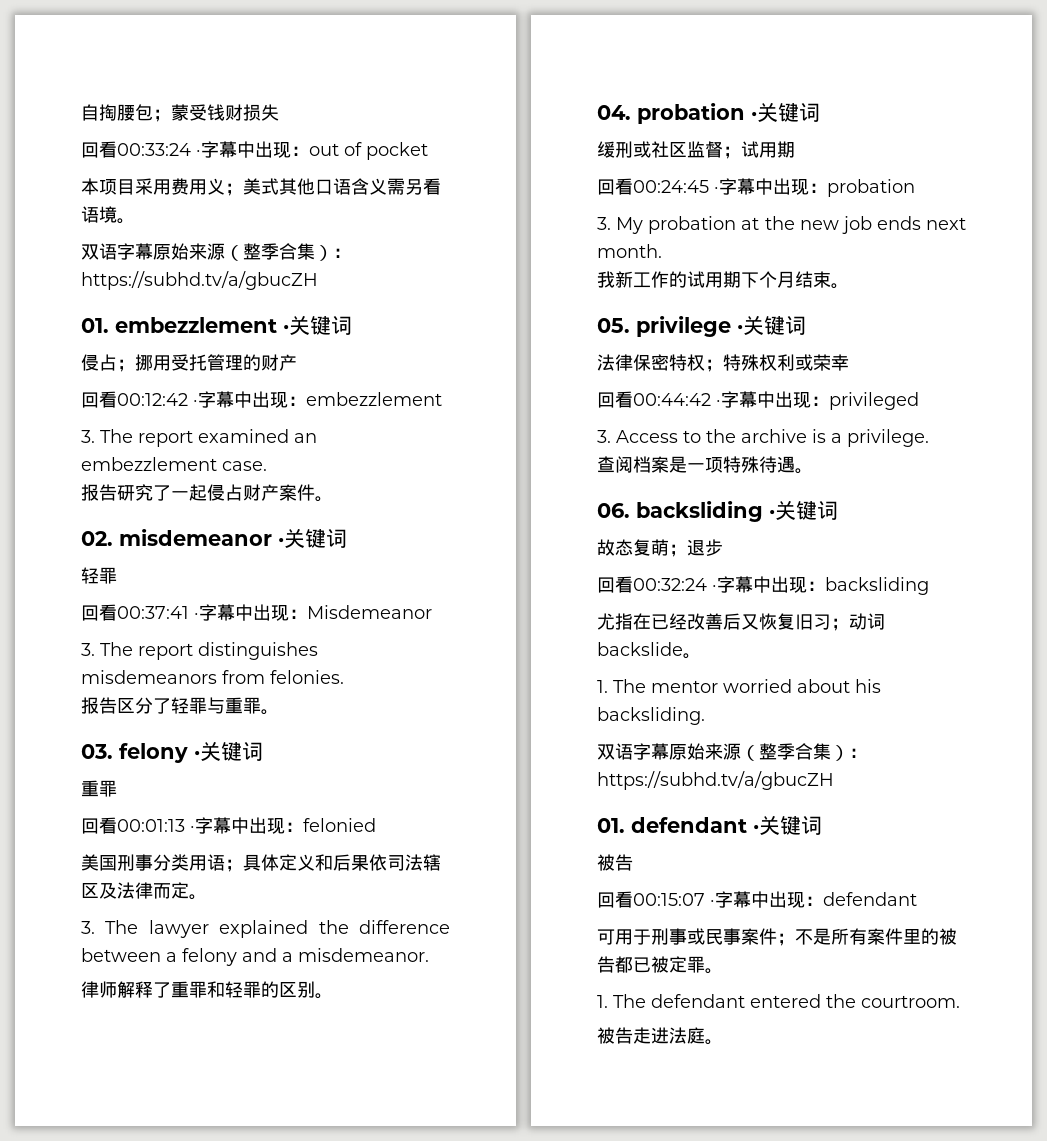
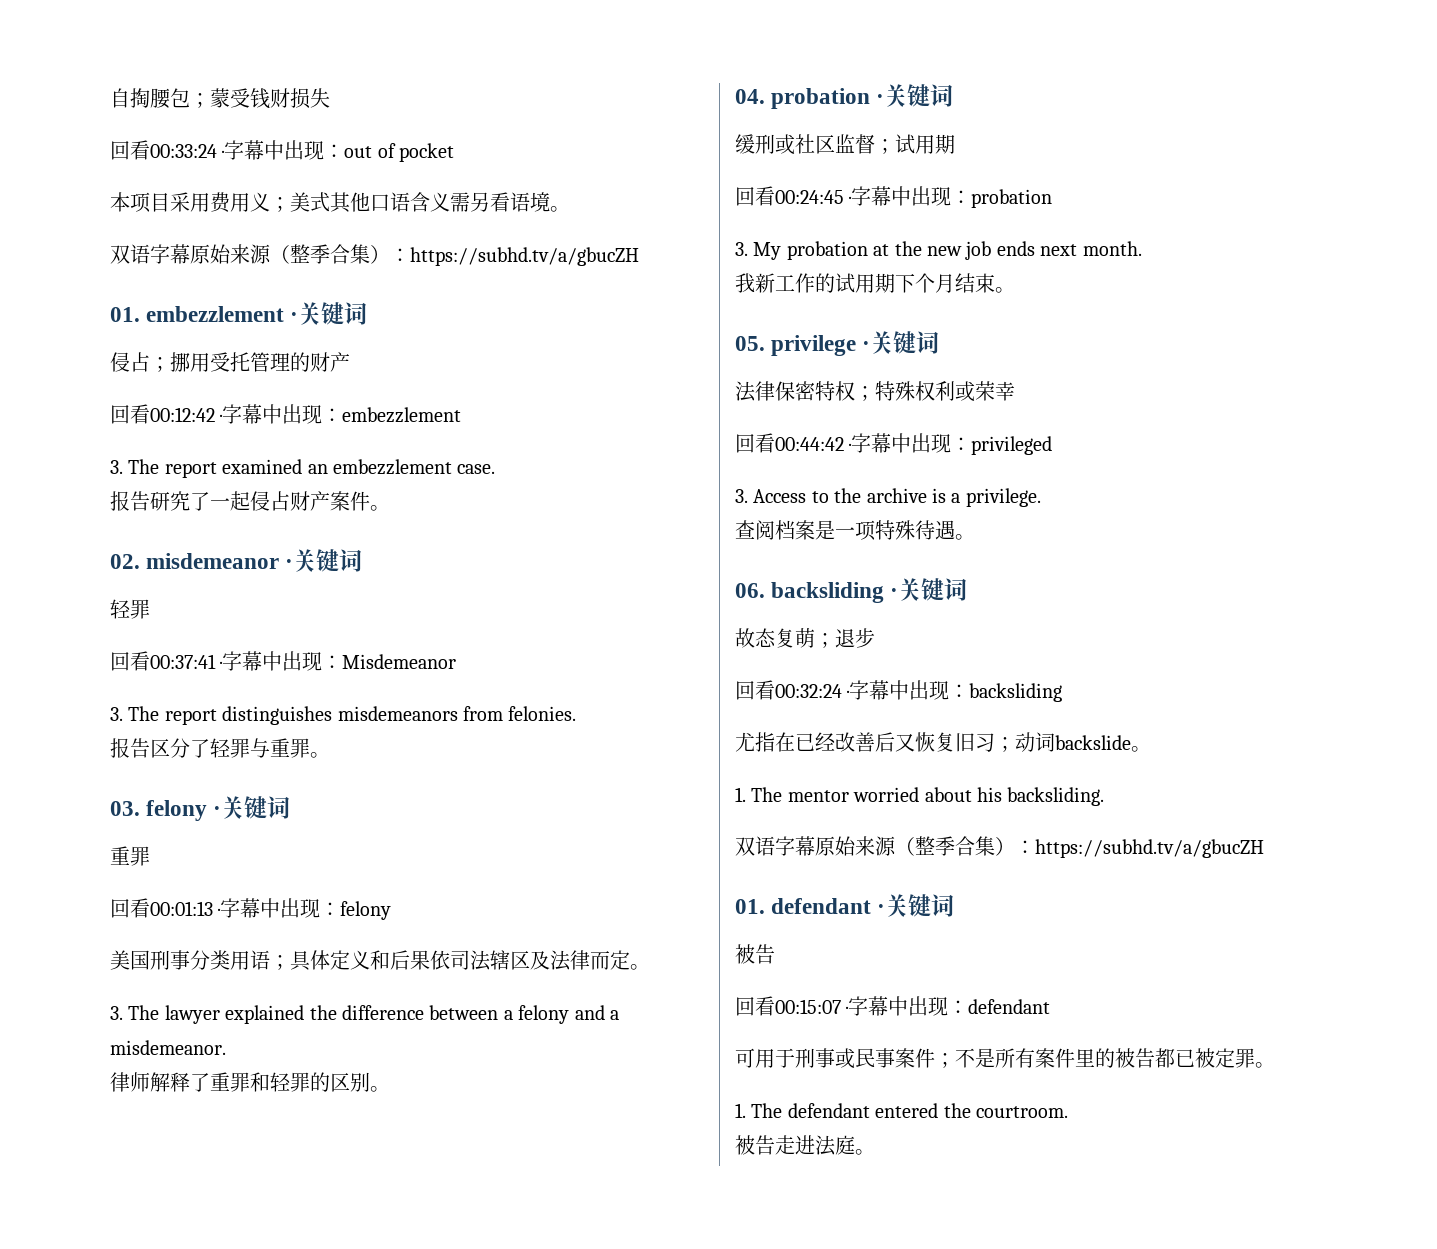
[303,818,376,832] felonied -> [340,901,392,920] felony

